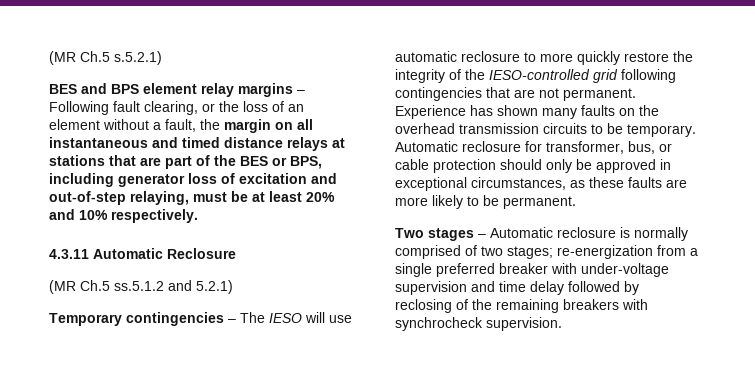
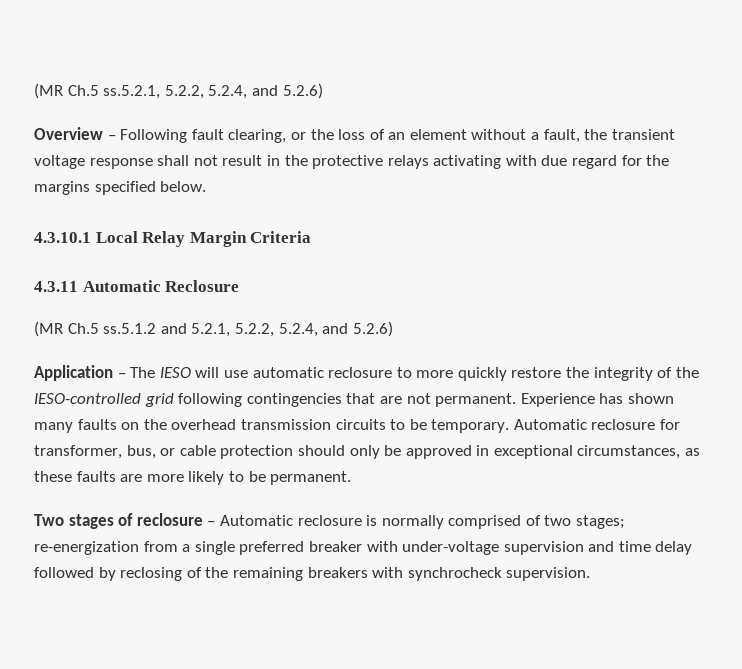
[49,51,162,65] [49,83,293,97] (MR Ch.5 s.5.2.1) // BES and BPS element relay margins -> [34,83,323,99] [34,127,103,140] (MR Ch.5 ss.5.2.1, 5.2.2, 5.2.4, and 5.2.6) // Overview
[224,119,313,133] [49,137,345,151] [49,155,322,169] [49,173,337,187] [49,191,335,205] [49,209,198,223] margin on all instantaneous and timed distance relays at stations that are part of the BES or BPS, including generator loss of excitation and out-of-step relaying, must be at least 20% and 10% respectively. -> [611,129,675,140] [34,155,670,169] [34,181,207,195] [34,231,312,247] transient voltage response shall not result in the protective relays activating with due regard for the margins specified below. // 4.3.10.1 Local Relay Margin Criteria
[196,280,233,294] [49,312,224,326] 5.2.1) // Temporary contingencies -> [191,321,393,337] [34,365,113,381] 5.2.1, 5.2.2, 5.2.4, and 5.2.6) // Application
(474, 234) none -> [118,513,203,526] of reclosure

